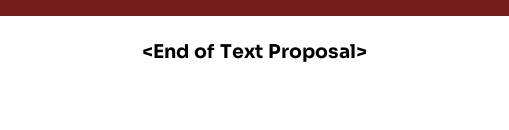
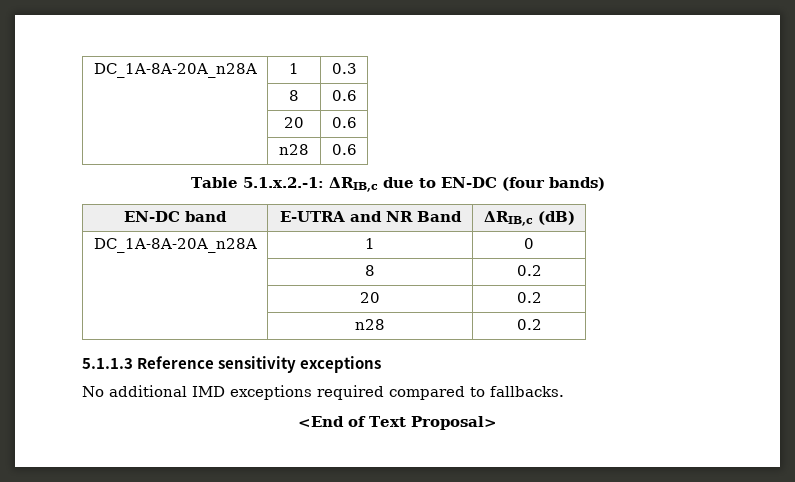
(142, 51) none -> [93,63,257,78] [289,63,299,74] [331,63,357,74] [289,90,299,101] [331,90,357,101] [284,117,304,128] [331,117,357,128] [279,144,309,155] [331,144,357,155] [190,177,605,192] [124,211,227,222] [279,211,462,222] [483,211,575,226] [93,238,257,253] [365,238,375,249] [524,238,534,249] [365,265,375,276] [516,265,542,276] [360,292,380,303] [516,292,542,303] [355,319,385,330] [516,319,542,330] [82,356,382,373] [82,385,564,400] DC_1A-8A-20A_n28A | 1 | 0.3 // | 8 | 0.6 // | 20 | 0.6 // | n28 | 0.6 // Table 5.1.x.2.-1: ΔRIB,c due to EN-DC (four bands) // EN-DC band | E-UTRA and NR Band | ΔRIB,c (dB) // DC_1A-8A-20A_n28A | 1 | 0 // | 8 | 0.2 // | 20 | 0.2 // | n28 | 0.2 // 5.1.1.3 Reference sensitivity exceptions // No additional IMD exceptions required compared to fallbacks. //

